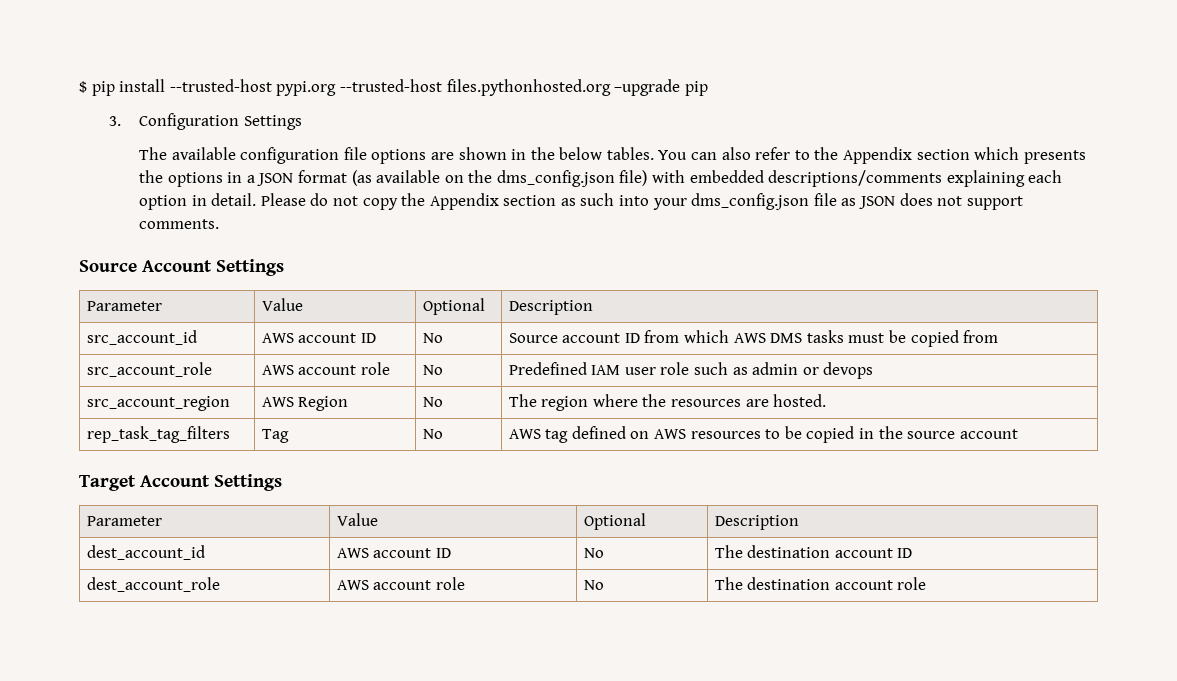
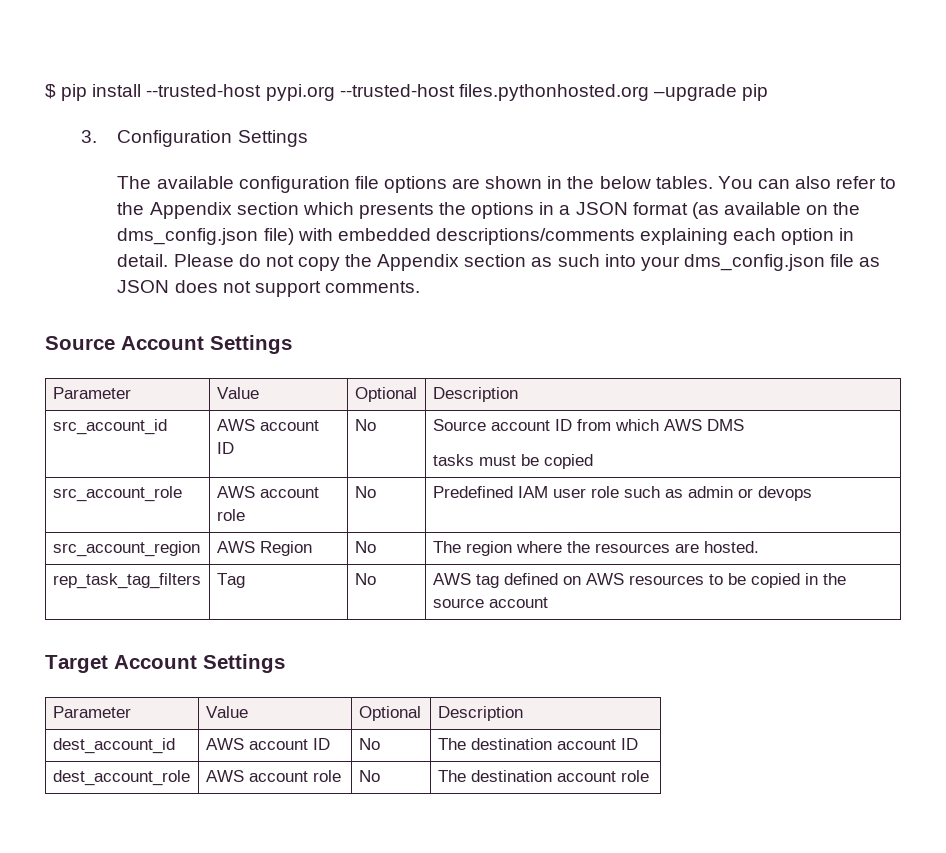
(803, 338) none -> (744, 425) //
[963,330,999,343] from -> (593, 461) none

